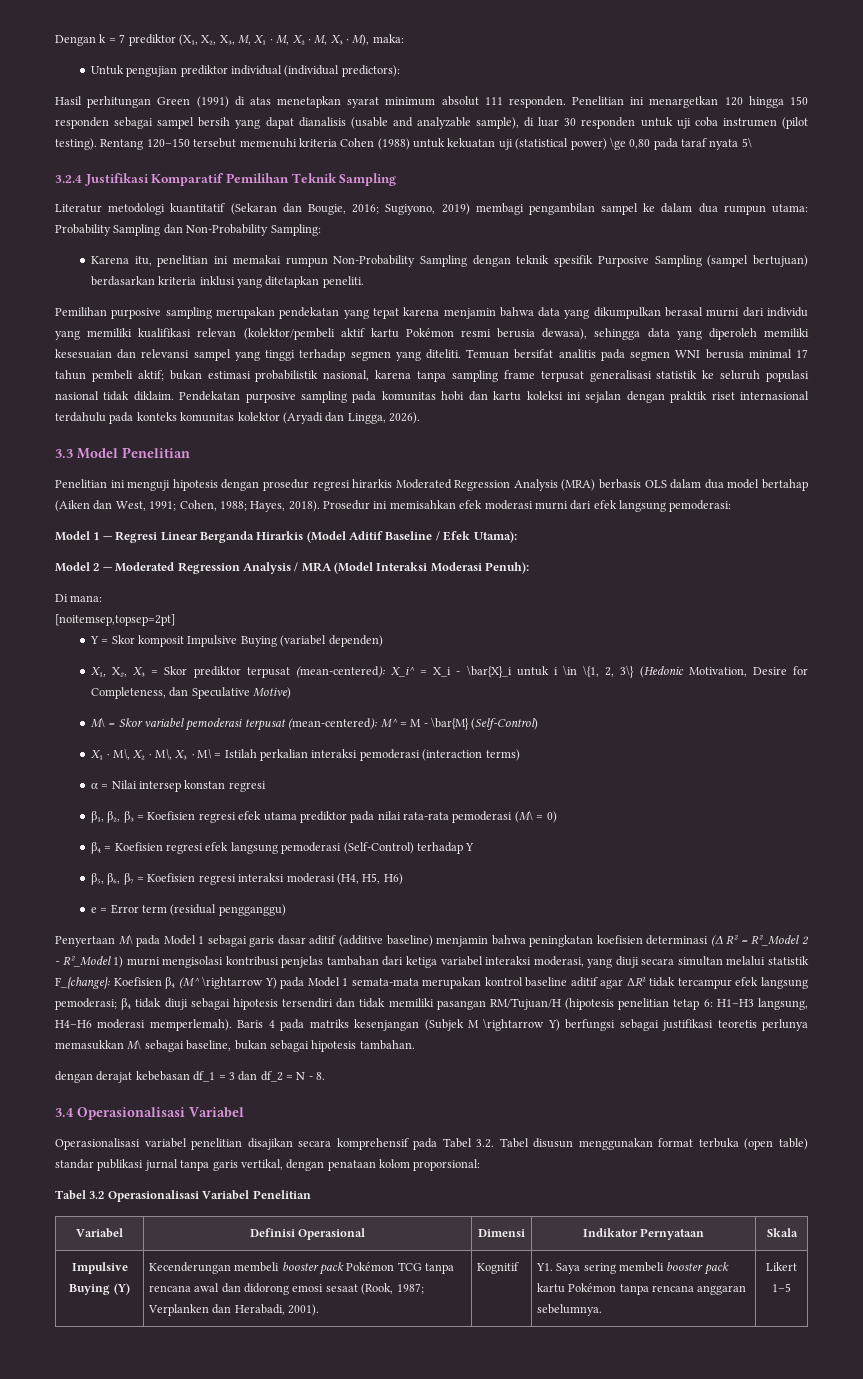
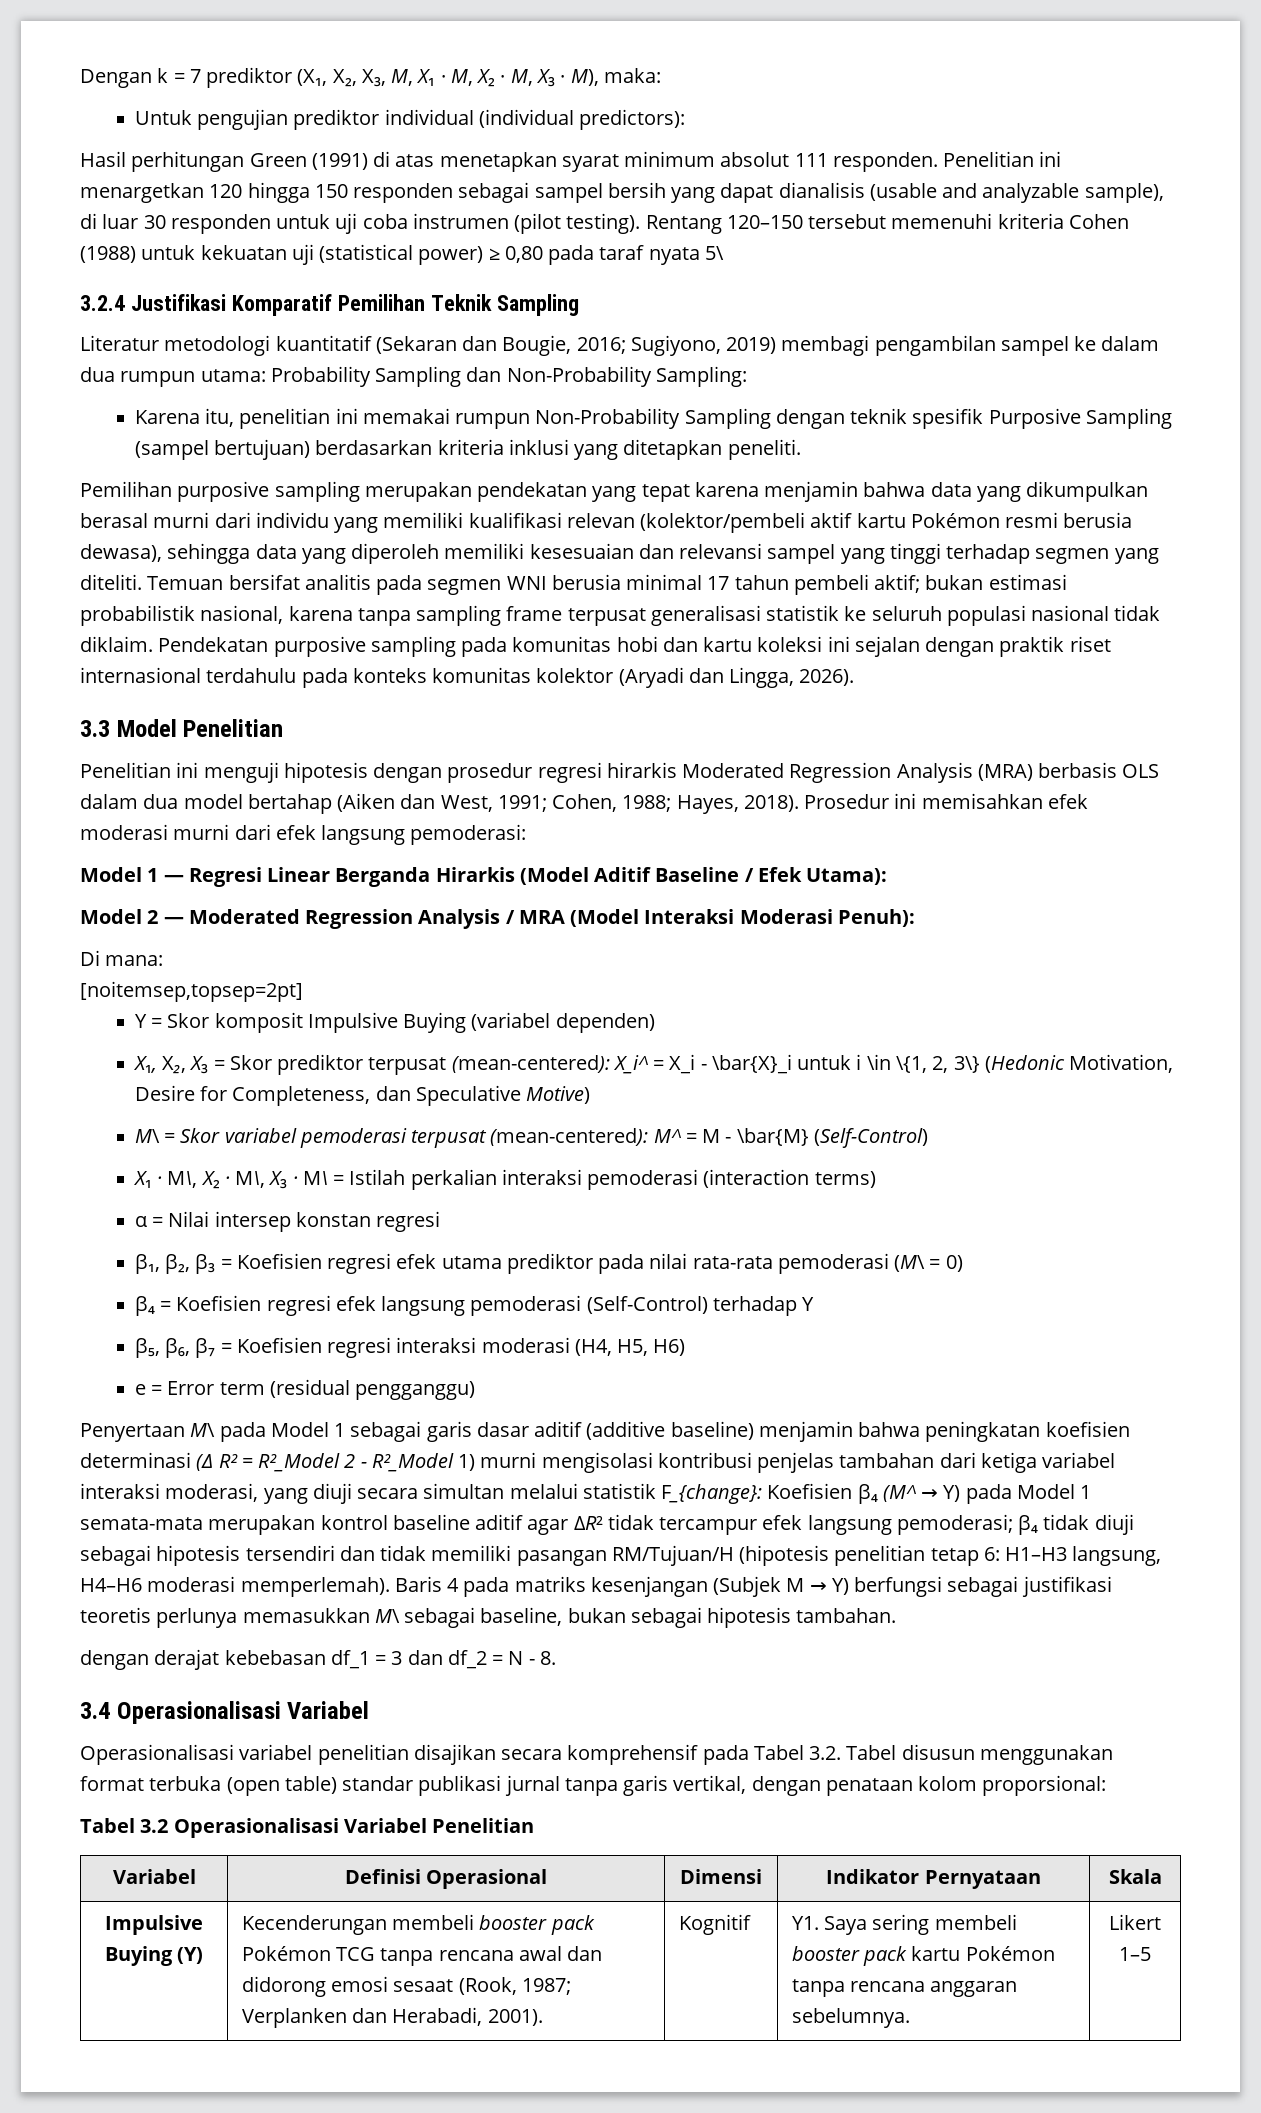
[609,137,626,150] \ge -> [488,248,500,260] ≥
[202,976,264,989] \rightarrow -> [921,1489,939,1499] →
[483,1018,545,1031] \rightarrow -> [809,1582,827,1592] →

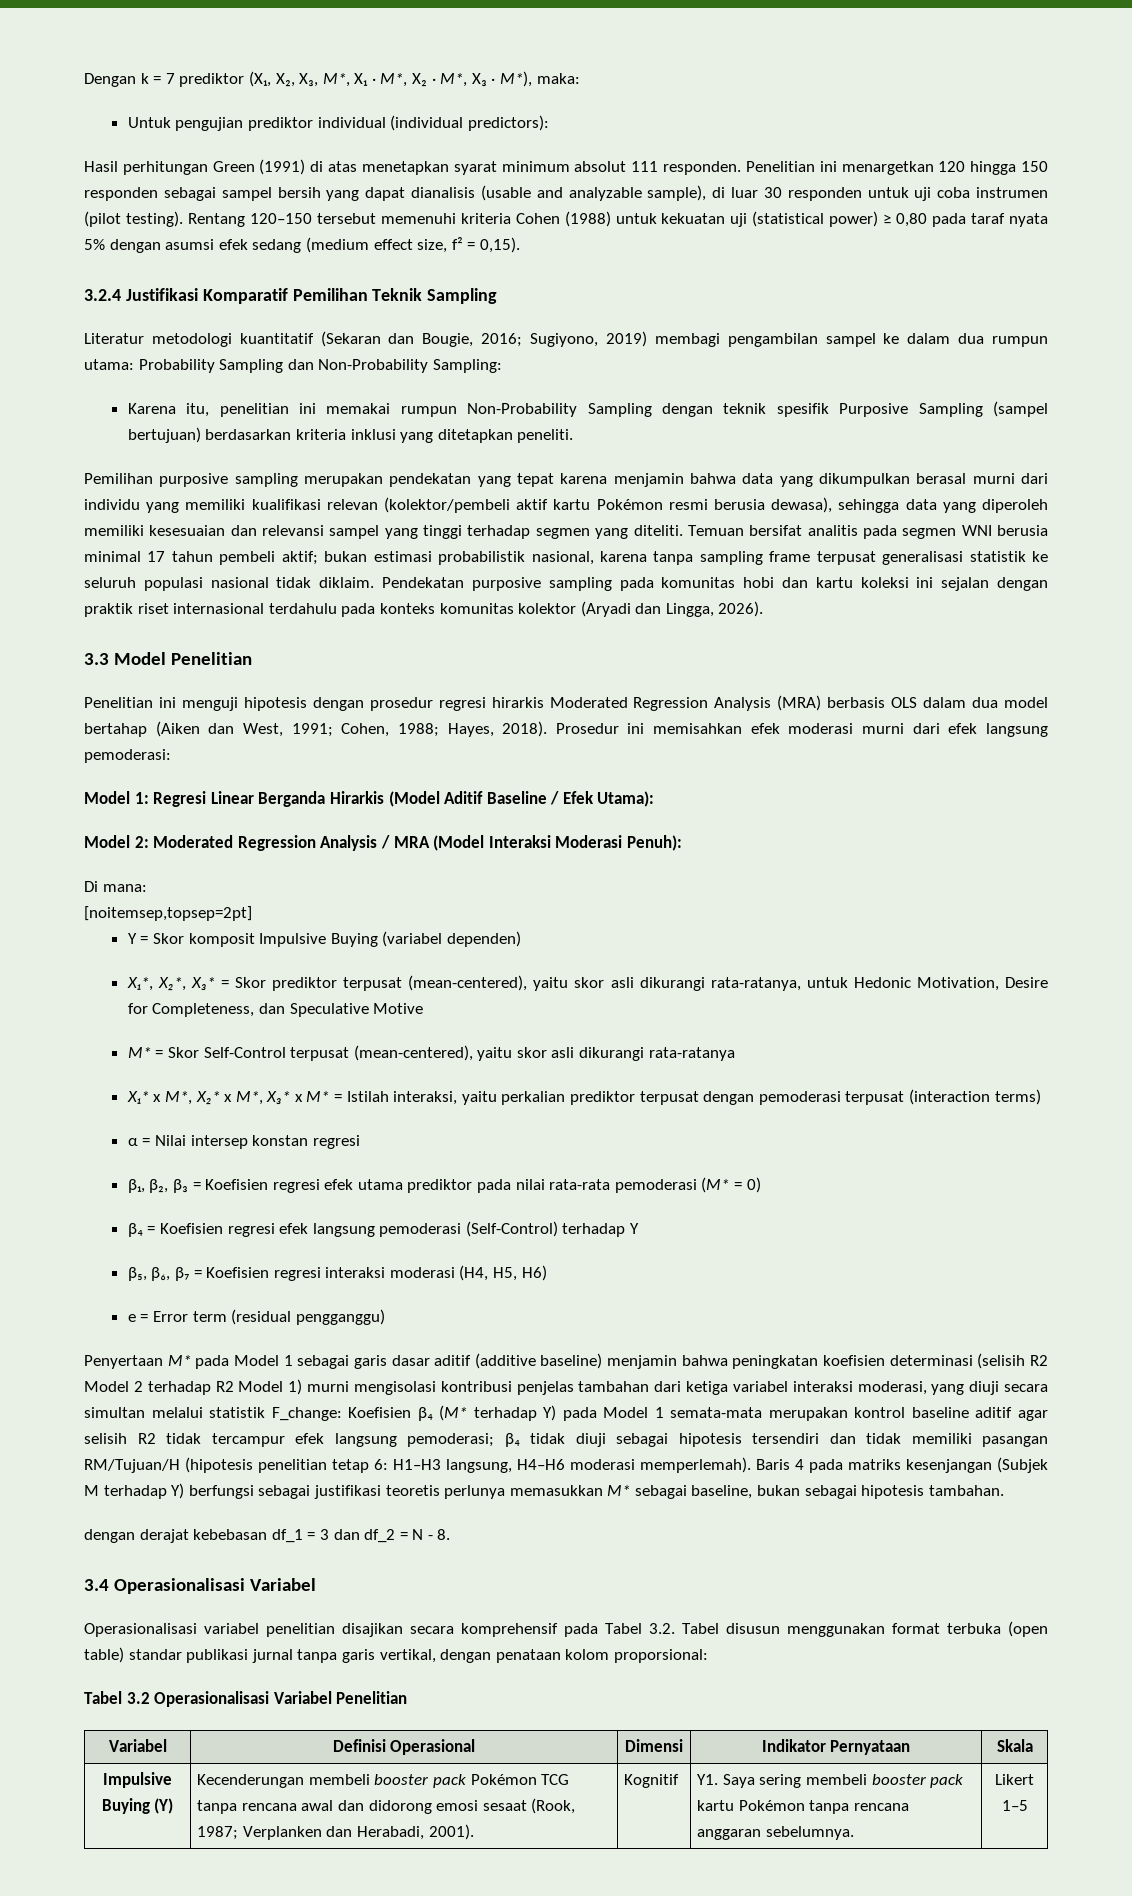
[391,69,599,87] M, X₁ · M, X₂ · M, X₃ · M), -> [322,71,533,87] M*, X₁ · M*, X₂ · M*, X₃ · M*),
[704,246,724,260] 5\ -> [84,237,520,253] 5% dengan asumsi efek sedang (medium effect size, f² = 0,15).
[147,868,184,882] 1 — -> [134,792,149,804] 1:
[147,910,184,924] 2 — -> [134,836,149,848] 2:
[132,1056,209,1074] X₁, X₂, X₃ -> [126,977,215,991] X₁*, X₂*, X₃*
[451,1054,1065,1074] (mean-centered): X_i^ = X_i - \bar{X}_i untuk i \in \{1, 2, 3\} (Hedonic -> [408,975,911,991] (mean-centered), yaitu skor asli dikurangi rata-ratanya, untuk Hedonic
[526,1086,591,1104] [134,1128,928,1148] [132,1169,699,1190] Motive) // M\ = Skor variabel pemoderasi terpusat (mean-centered): M^ = M - \bar{M} (Self-Control) // X₁ · M\, X₂ · M\, X₃ · M\ = Istilah perkalian interaksi pemoderasi -> [373,1003,424,1014] [127,1045,735,1061] [126,1091,905,1105] Motive // M* = Skor Self-Control terpusat (mean-centered), yaitu skor asli dikurangi rata-ratanya // X₁* x M*, X₂* x M*, X₃* x M* = Istilah interaksi, yaitu perkalian prediktor terpusat dengan pemoderasi terpusat
[894,1255,926,1272] (M\ -> [701,1177,730,1193] (M*
[190,1423,216,1437] M\ -> [167,1355,191,1366] M*
[196,1453,454,1472] (Δ R² = R²_Model 2 - R²_Model -> [977,1353,1048,1369] [84,1381,284,1395] (selisih R2 Model 2 terhadap R2 Model
[661,1484,763,1504] F_{change}: -> [271,1407,342,1421] F_change:
[882,1485,939,1502] (M^ → -> [439,1405,537,1421] (M* terhadap
[573,1516,603,1530] ΔR² -> [84,1433,156,1444] selisih R2
[809,1582,827,1592] → -> [103,1485,167,1499] terhadap
[374,1609,400,1623] M\ -> [607,1485,631,1496] M*

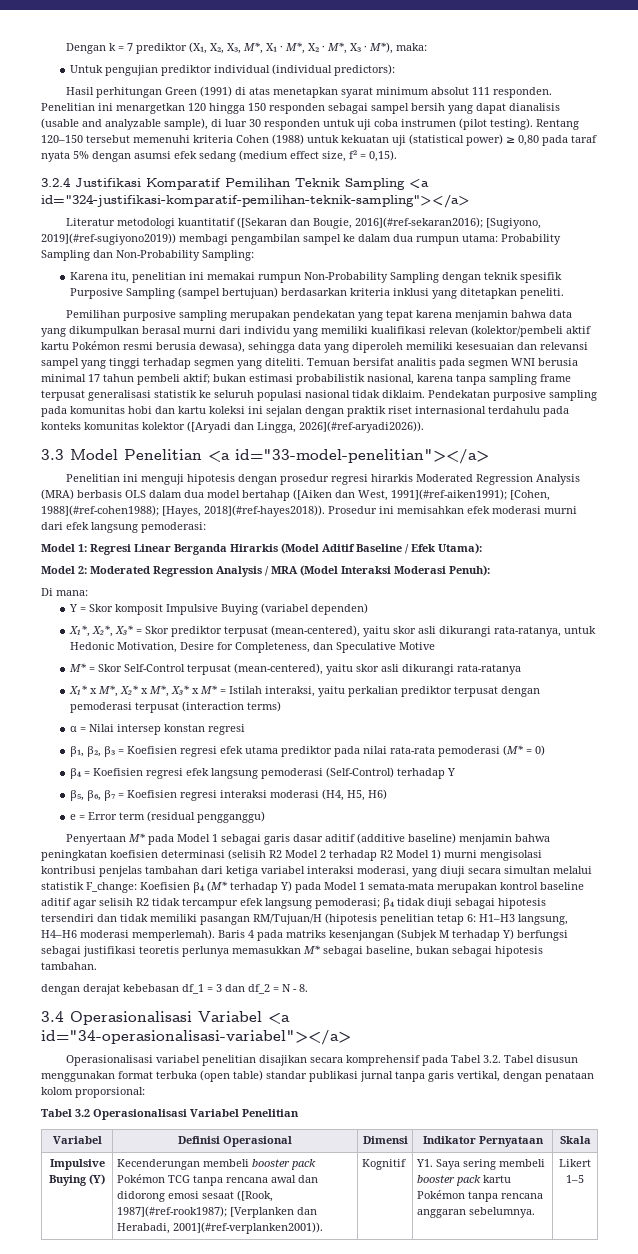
(498, 296) none -> [409,179,429,188] [41,194,470,208] <a id="324-justifikasi-komparatif-pemilihan-teknik-sampling"></a>
[320,331,381,347] (Sekaran -> [236,217,287,228] ([Sekaran
[481,331,647,347] 2016; Sugiyono, 2019) -> [354,217,541,229] [41,233,176,245] 2016](#ref-sekaran2016); [Sugiyono, 2019](#ref-sugiyono2019))
[580,601,631,617] (Aryadi -> [187,421,231,433] ([Aryadi
[718,601,764,617] 2026). -> [299,421,424,433] 2026](#ref-aryadi2026)).
(252, 658) none -> [208,449,489,464] <a id="33-model-penelitian"></a>
[155,721,200,737] (Aiken -> [293,489,332,500] ([Aiken
[291,721,548,737] 1991; Cohen, 1988; Hayes, 2018). -> [391,489,550,501] [41,505,325,517] 1991](#ref-aiken1991); [Cohen, 1988](#ref-cohen1988); [Hayes, 2018](#ref-hayes2018)).
[84,906,252,921] // [noitemsep,topsep=2pt] -> (88, 593) none
(316, 1584) none -> [268,1012,290,1024] [41,1030,351,1045] <a id="34-operasionalisasi-variabel"></a>
[531,1798,576,1814] [197,1826,322,1840] (Rook, 1987; Verplanken -> [236,1190,273,1202] [116,1206,294,1218] ([Rook, 1987](#ref-rook1987); [Verplanken
[428,1824,474,1840] 2001). -> [172,1222,323,1234] 2001](#ref-verplanken2001)).

